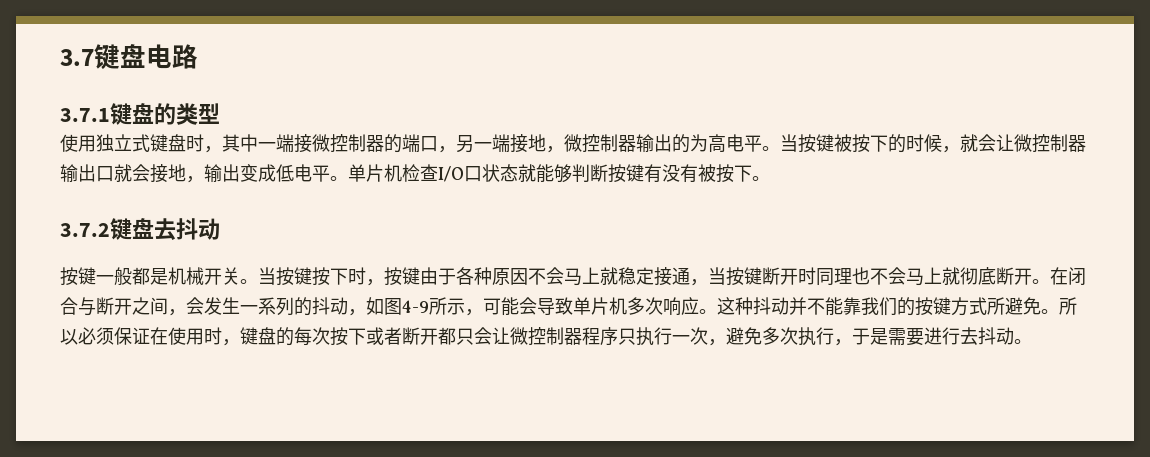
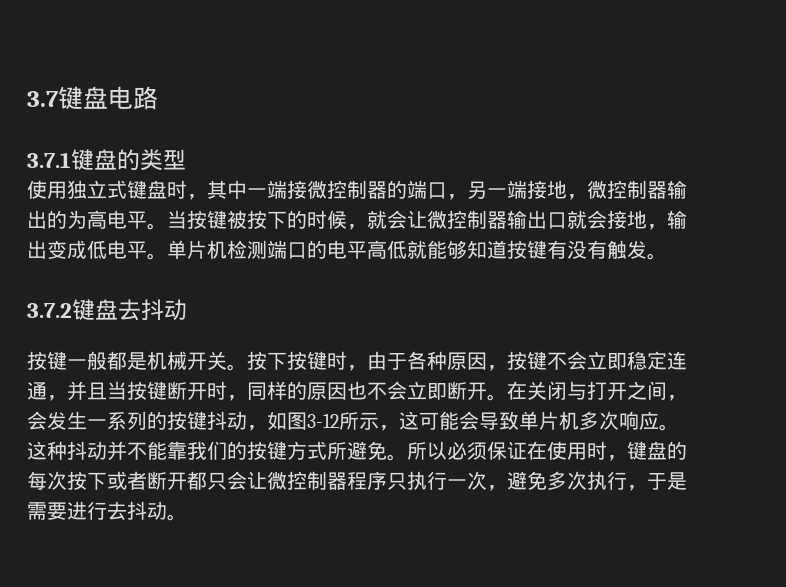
[420,164,608,183] 查I/O口状态就能够判断 -> [247,240,507,259] 测端口的电平高低就能够知道
[698,164,752,183] 被按下 -> [607,240,647,259] 触发
[258,267,1086,286] [60,297,114,316] 当按键按下时，按键由于各种原因不会马上就稳定接通，当按键断开时同理也不会马上就彻底断开。在闭合与断 -> [247,351,687,371] [27,381,607,401] 按下按键时，由于各种原因，按键不会立即稳定连通，并且当按键断开时，同样的原因也不会立即断开。在关闭与打
(312, 306) none -> [167,411,207,430] 按键
[402,297,483,316] 4-9所示， -> [307,411,419,431] 3-12所示，这

